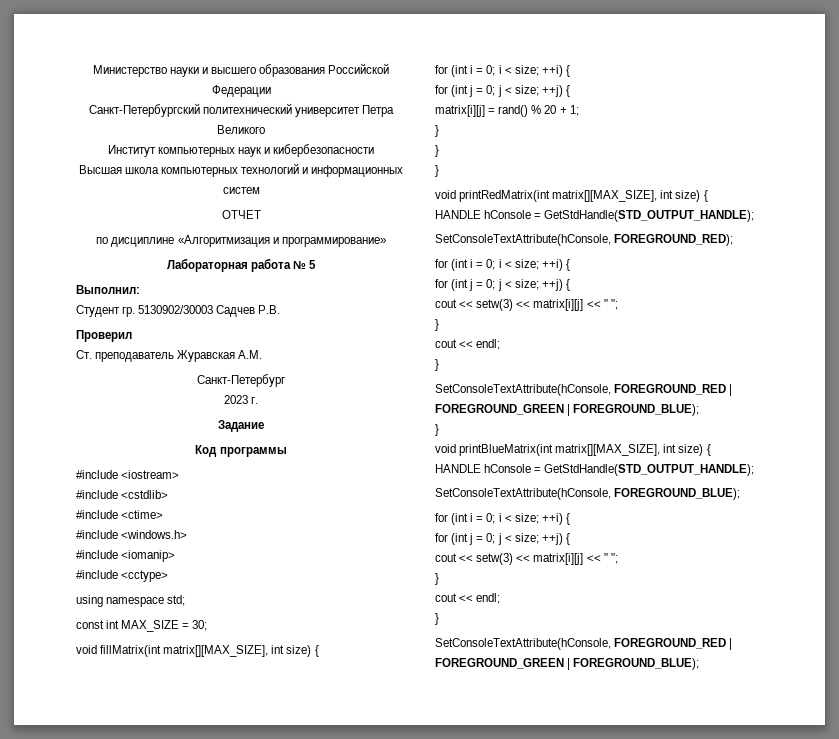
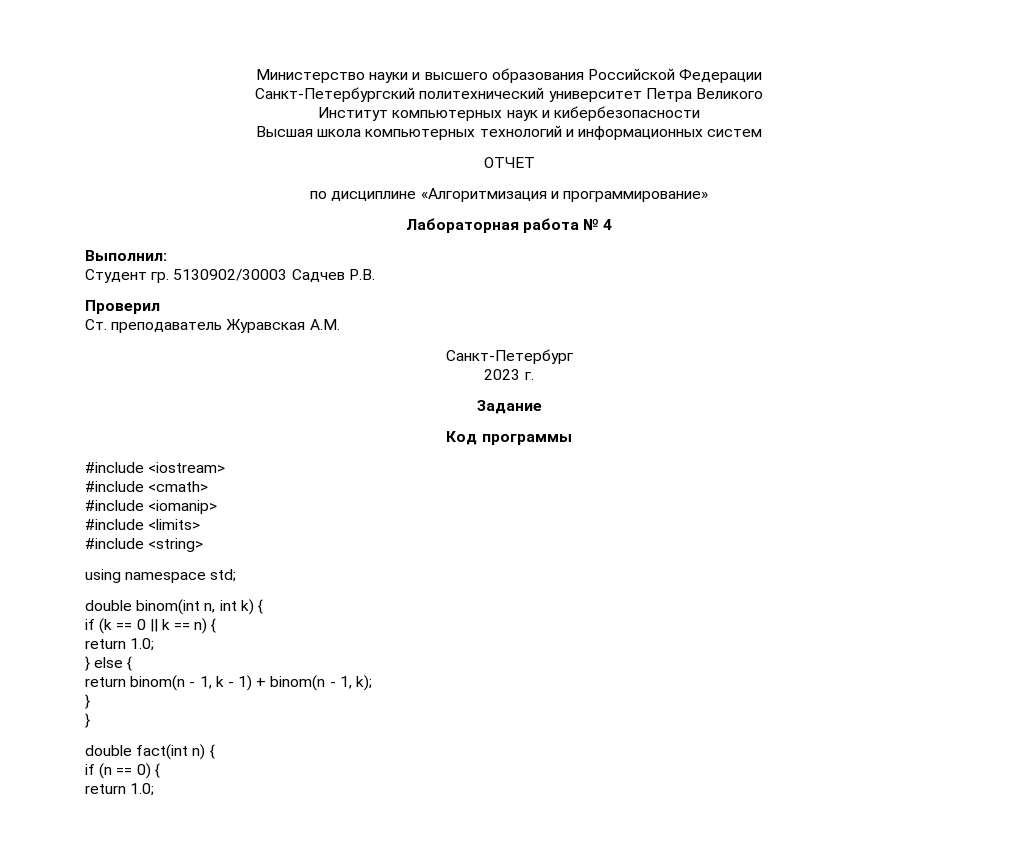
[309,260,317,269] 5 -> [603,219,613,230] 4
[121,490,169,499] [76,510,164,519] [76,530,188,539] <cstdlib> // #include <ctime> // #include <windows.h> -> [148,481,209,492] <cmath>
[121,570,169,582] <cctype> -> [148,519,201,530] [85,538,204,552] <limits> // #include <string>
[76,620,208,632] [76,645,319,657] [435,65,570,77] [435,85,570,97] [435,105,579,117] [435,125,439,137] [435,145,439,157] [435,165,439,177] [435,190,708,202] [435,210,755,222] [435,234,734,246] [435,259,570,271] [435,279,570,291] [435,299,618,311] [435,319,439,331] [435,339,501,350] [435,359,439,371] [435,384,733,396] [435,404,700,416] [435,424,439,436] [435,444,711,456] [435,464,755,476] [435,488,741,500] [435,513,570,525] [435,533,570,545] [435,553,618,565] [435,573,439,585] [435,593,501,604] [435,613,439,625] [435,638,733,650] [435,658,700,670] const int MAX_SIZE = 30; // void fillMatrix(int matrix[][MAX_SIZE], int size) { // for (int i = 0; i < size; ++i) { // for (int j = 0; j < size; ++j) { // matrix[i][j] = rand() % 20 + 1; // } // } // } // void printRedMatrix(int matrix[][MAX_SIZE], int size) { // HANDLE hConsole = GetStdHandle(STD_OUTPUT_HANDLE); // SetConsoleTextAttribute(hConsole, FOREGROUND_RED); // for (int i = 0; i < size; ++i) { // for (int j = 0; j < size; ++j) { // cout << setw(3) << matrix[i][j] << " "; // } // cout << endl; // } // SetConsoleTextAttribute(hConsole, FOREGROUND_RED | FOREGROUND_GREEN | FOREGROUND_BLUE); // } // void printBlueMatrix(int matrix[][MAX_SIZE], int size) { // HANDLE hConsole = GetStdHandle(STD_OUTPUT_HANDLE); // SetConsoleTextAttribute(hConsole, FOREGROUND_BLUE); // for (int i = 0; i < size; ++i) { // for (int j = 0; j < size; ++j) { // cout << setw(3) << matrix[i][j] << " "; // } // cout << endl; // } // SetConsoleTextAttribute(hConsole, FOREGROUND_RED | FOREGROUND_GREEN | FOREGROUND_BLUE); -> [85,599,263,615] [85,618,217,634] [85,638,155,651] [85,656,133,671] [85,675,373,691] [85,694,90,709] [85,713,90,728] [85,744,215,760] [85,763,160,779] [85,783,155,796] double binom(int n, int k) { // if (k == 0 || k == n) { // return 1.0; // } else { // return binom(n - 1, k - 1) + binom(n - 1, k); // } // } // double fact(int n) { // if (n == 0) { // return 1.0;

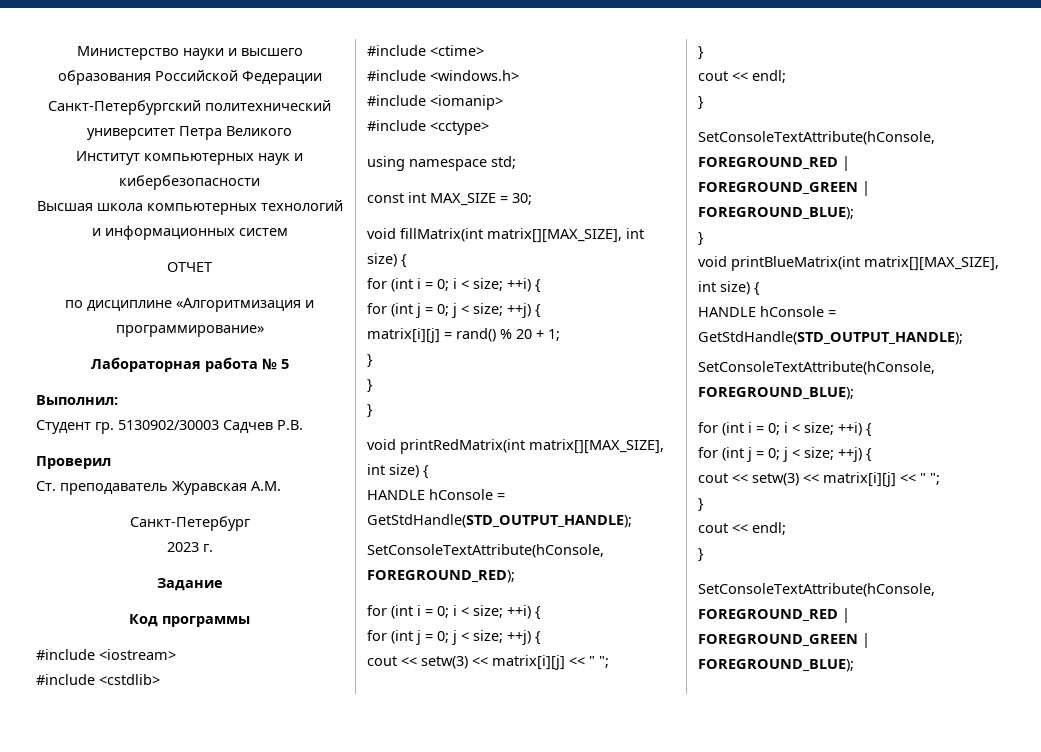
[603,219,613,230] 4 -> [280,359,289,369] 5
[148,481,209,492] <cmath> -> [99,674,160,685] [367,45,484,56] [367,70,519,81] <cstdlib> // #include <ctime> // #include <windows.h>
[148,519,201,530] [85,538,204,552] <limits> // #include <string> -> [430,121,489,135] <cctype>
[85,599,263,615] [85,618,217,634] [85,638,155,651] [85,656,133,671] [85,675,373,691] [85,694,90,709] [85,713,90,728] [85,744,215,760] [85,763,160,779] [85,783,155,796] double binom(int n, int k) { // if (k == 0 || k == n) { // return 1.0; // } else { // return binom(n - 1, k - 1) + binom(n - 1, k); // } // } // double fact(int n) { // if (n == 0) { // return 1.0; -> [367,192,532,206] [367,228,644,243] [367,253,407,268] [367,278,541,293] [367,303,541,318] [367,328,560,343] [367,354,373,368] [367,379,373,393] [367,404,373,418] [367,439,664,454] [367,464,429,479] [367,489,505,500] [367,514,632,528] [367,544,604,558] [367,570,515,583] [367,605,541,620] [367,630,541,645] [367,655,609,670] [698,46,704,60] [698,70,786,83] [698,96,704,110] [698,131,935,145] [698,156,850,171] [698,181,870,196] [698,207,854,220] [698,232,704,246] [698,256,999,271] [698,281,760,296] [698,306,836,317] [698,331,963,345] [698,361,935,375] [698,387,854,400] [698,422,872,437] [698,447,872,462] [698,472,940,487] [698,498,704,512] [698,522,786,535] [698,548,704,562] [698,583,935,597] [698,608,850,623] [698,633,870,648] [698,659,854,672] const int MAX_SIZE = 30; // void fillMatrix(int matrix[][MAX_SIZE], int size) { // for (int i = 0; i < size; ++i) { // for (int j = 0; j < size; ++j) { // matrix[i][j] = rand() % 20 + 1; // } // } // } // void printRedMatrix(int matrix[][MAX_SIZE], int size) { // HANDLE hConsole = GetStdHandle(STD_OUTPUT_HANDLE); // SetConsoleTextAttribute(hConsole, FOREGROUND_RED); // for (int i = 0; i < size; ++i) { // for (int j = 0; j < size; ++j) { // cout << setw(3) << matrix[i][j] << " "; // } // cout << endl; // } // SetConsoleTextAttribute(hConsole, FOREGROUND_RED | FOREGROUND_GREEN | FOREGROUND_BLUE); // } // void printBlueMatrix(int matrix[][MAX_SIZE], int size) { // HANDLE hConsole = GetStdHandle(STD_OUTPUT_HANDLE); // SetConsoleTextAttribute(hConsole, FOREGROUND_BLUE); // for (int i = 0; i < size; ++i) { // for (int j = 0; j < size; ++j) { // cout << setw(3) << matrix[i][j] << " "; // } // cout << endl; // } // SetConsoleTextAttribute(hConsole, FOREGROUND_RED | FOREGROUND_GREEN | FOREGROUND_BLUE);

